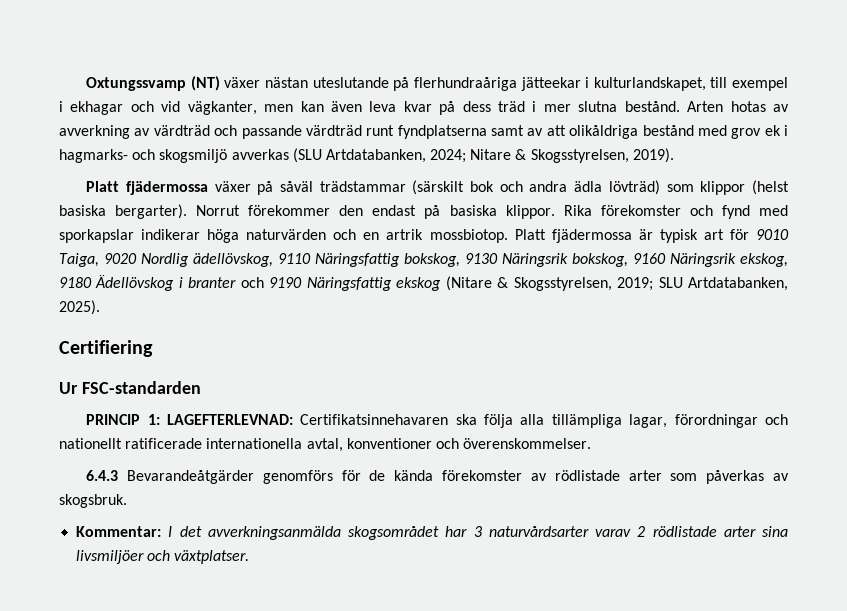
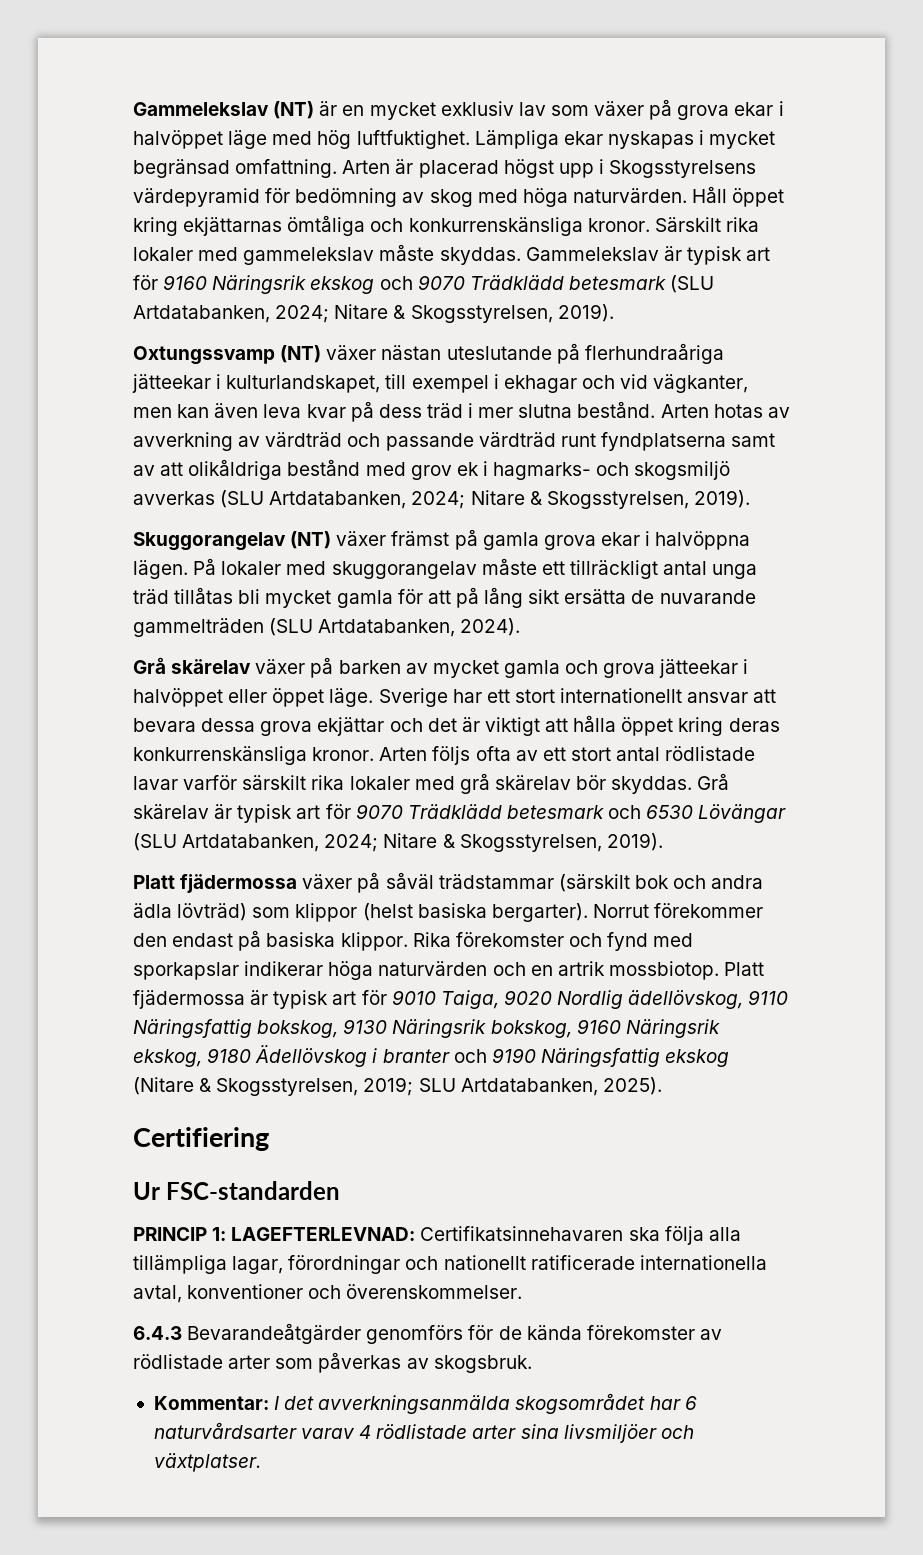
(86, 84) none -> [133,99,784,120] [133,130,776,149] [133,159,757,178] [133,186,785,207] [133,215,759,236] [133,244,771,265] [133,275,715,294] [133,304,614,323] Gammelekslav (NT) är en mycket exklusiv lav som växer på grova ekar i halvöppet läge med hög luftfuktighet. Lämpliga ekar nyskapas i mycket begränsad omfattning. Arten är placerad högst upp i Skogsstyrelsens värdepyramid för bedömning av skog med höga naturvärden. Håll öppet kring ekjättarnas ömtåliga och konkurrenskänsliga kronor. Särskilt rika lokaler med gammelekslav måste skyddas. Gammelekslav är typisk art för 9160 Näringsrik ekskog och 9070 Trädklädd betesmark (SLU Artdatabanken, 2024; Nitare & Skogsstyrelsen, 2019). //
(674, 155) none -> [133,529,751,551] [133,558,758,579] [133,587,756,608] [133,618,521,637] [133,657,749,678] [133,688,777,707] [133,715,780,736] [133,746,756,765] [133,773,730,794] [133,804,787,823] [133,833,663,852] // Skuggorangelav (NT) växer främst på gamla grova ekar i halvöppna lägen. På lokaler med skuggorangelav måste ett tillräckligt antal unga träd tillåtas bli mycket gamla för att på lång sikt ersätta de nuvarande gammelträden (SLU Artdatabanken, 2024). // Grå skärelav växer på barken av mycket gamla och grova jätteekar i halvöppet eller öppet läge. Sverige har ett stort internationellt ansvar att bevara dessa grova ekjättar och det är viktigt att hålla öppet kring deras konkurrenskänsliga kronor. Arten följs ofta av ett stort antal rödlistade lavar varför särskilt rika lokaler med grå skärelav bör skyddas. Grå skärelav är typisk art för 9070 Trädklädd betesmark och 6530 Lövängar (SLU Artdatabanken, 2024; Nitare & Skogsstyrelsen, 2019).
[473,526,482,537] 3 -> [684,1396,697,1410] 6
[637,526,646,537] 2 -> [359,1425,372,1439] 4

